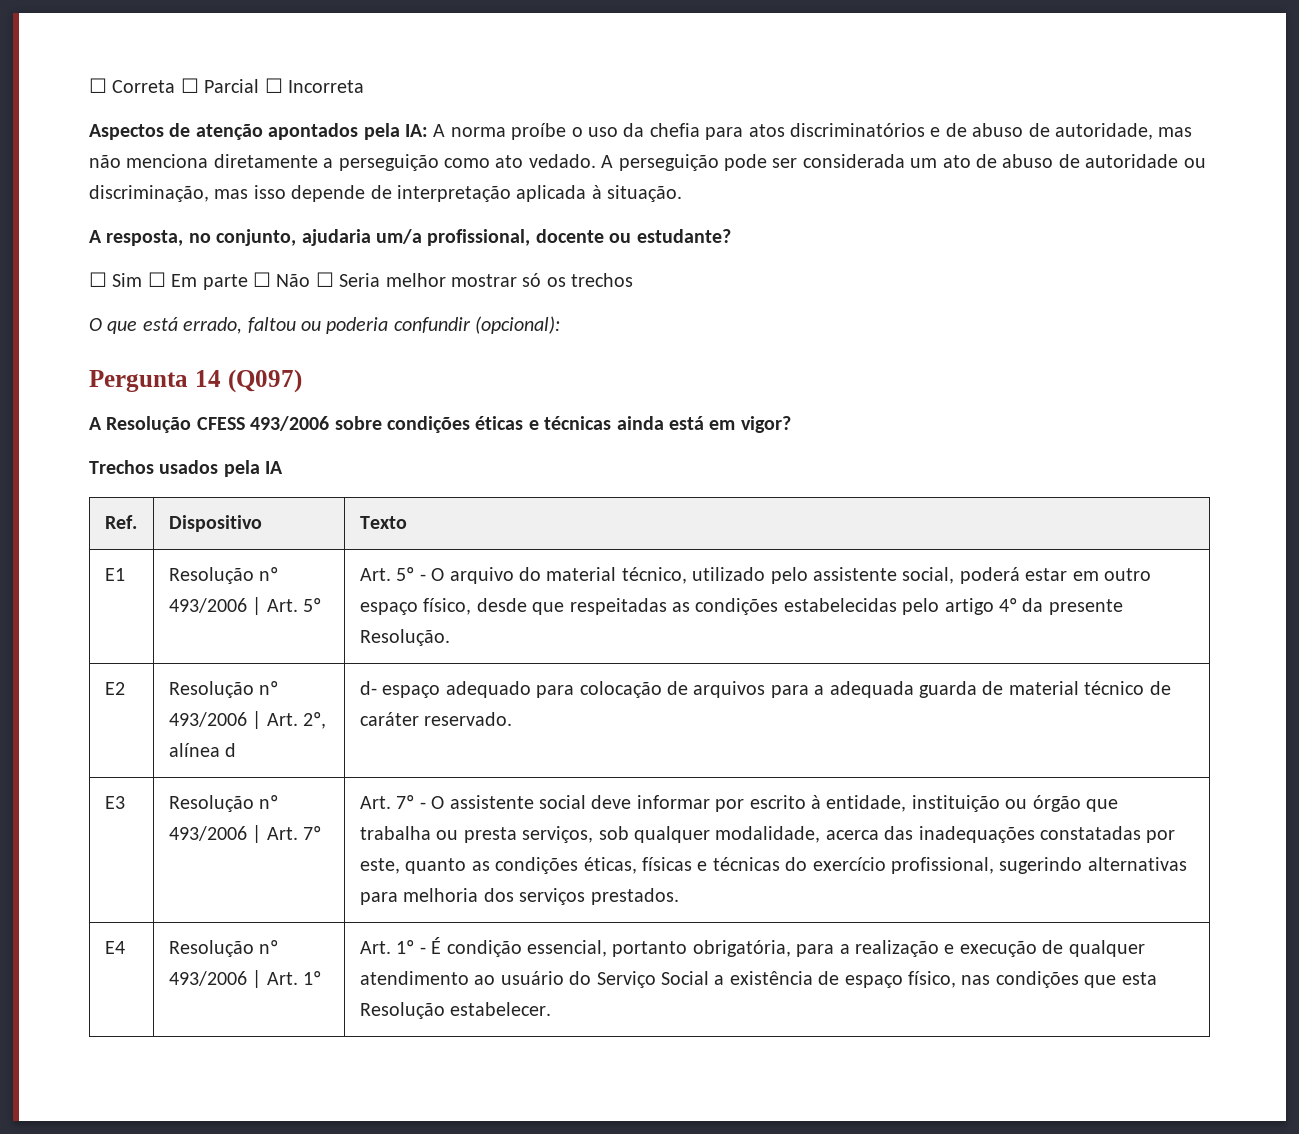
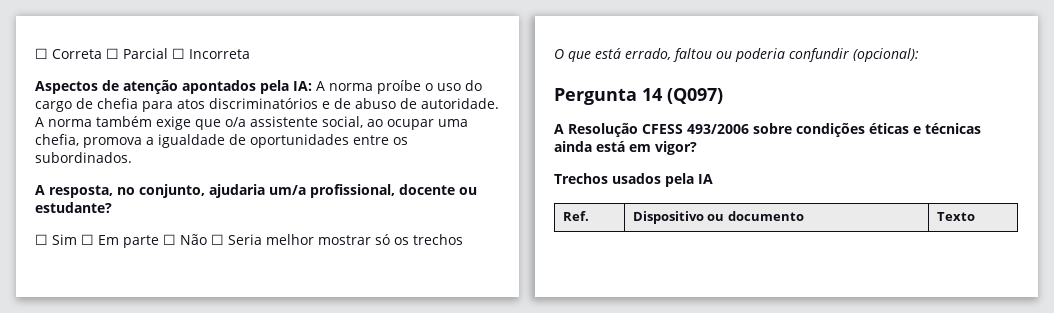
[623,123,645,137] da -> [465,80,482,91] [35,98,93,112] do cargo de
[1054,123,1193,140] [89,154,1206,171] [89,185,683,202] autoridade, mas não menciona diretamente a perseguição como ato vedado. A perseguição pode ser considerada um ato de abuso de autoridade ou discriminação, mas isso depende de interpretação aplicada à situação. -> [421,98,499,109] [35,116,468,130] [35,134,408,148] [35,152,132,163] autoridade. A norma também exige que o/a assistente social, ao ocupar uma chefia, promova a igualdade de oportunidades entre os subordinados.
(262, 523) none -> [707,211,804,221] ou documento
[104,568,125,581] [168,567,279,584] [168,597,322,615] [359,567,1151,584] [359,598,1123,615] [359,629,450,646] [104,682,125,695] [168,681,279,698] [168,711,327,729] [168,743,237,757] [359,681,1171,698] [359,712,513,726] [104,796,125,809] [168,795,279,812] [168,825,322,843] [359,795,1118,812] [359,826,1176,843] [359,857,1187,874] [359,888,679,905] [104,941,125,954] [168,940,279,957] [168,970,322,988] [359,937,1145,957] [359,971,1157,988] [359,1002,552,1019] // E1 | Resolução nº 493/2006 | Art. 5º | Art. 5º - O arquivo do material técnico, utilizado pelo assistente social, poderá estar em outro espaço físico, desde que respeitadas as condições estabelecidas pelo artigo 4º da presente Resolução. // E2 | Resolução nº 493/2006 | Art. 2º, alínea d | d- espaço adequado para colocação de arquivos para a adequada guarda de material técnico de caráter reservado. // E3 | Resolução nº 493/2006 | Art. 7º | Art. 7º - O assistente social deve informar por escrito à entidade, instituição ou órgão que trabalha ou presta serviços, sob qualquer modalidade, acerca das inadequações constatadas por este, quanto as condições éticas, físicas e técnicas do exercício profissional, sugerindo alternativas para melhoria dos serviços prestados. // E4 | Resolução nº 493/2006 | Art. 1º | Art. 1º - É condição essencial, portanto obrigatória, para a realização e execução de qualquer atendimento ao usuário do Serviço Social a existência de espaço físico, nas condições que esta Resolução estabelecer. -> (975, 216) none

